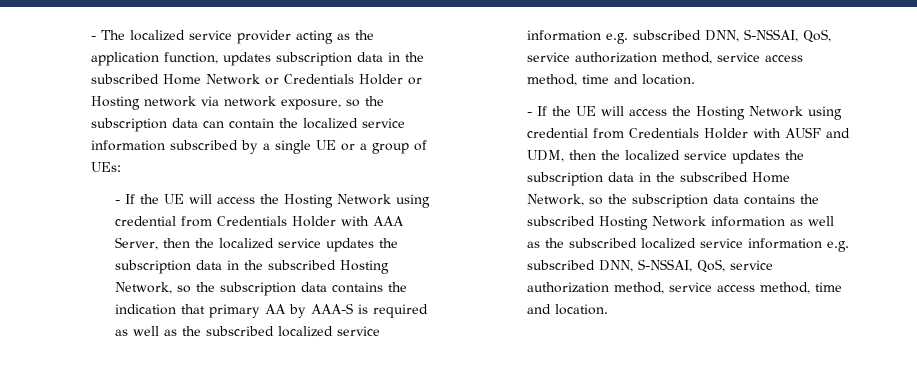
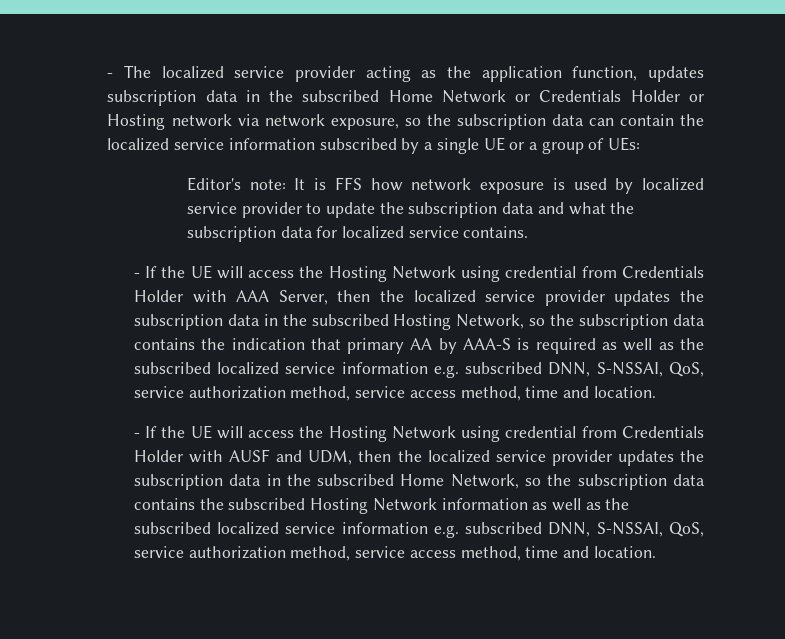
(122, 167) none -> [186,177,704,194] [186,202,635,218] [186,226,529,242] // Editor's note: It is FFS how network exposure is used by localized service provider to update the subscription data and what the subscription data for localized service contains.
(322, 243) none -> [544,290,605,306] provider
(728, 155) none -> [551,450,612,466] provider

